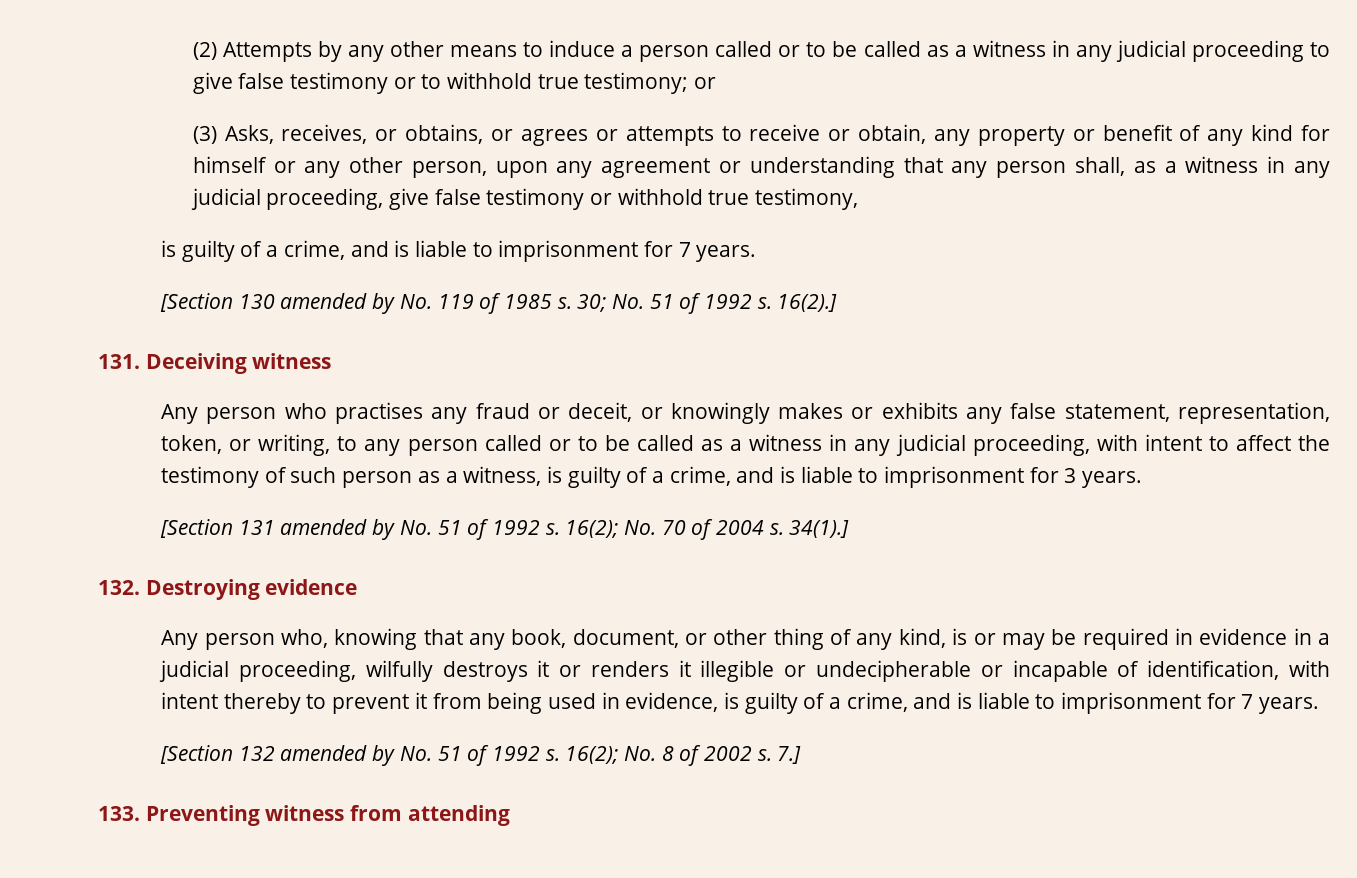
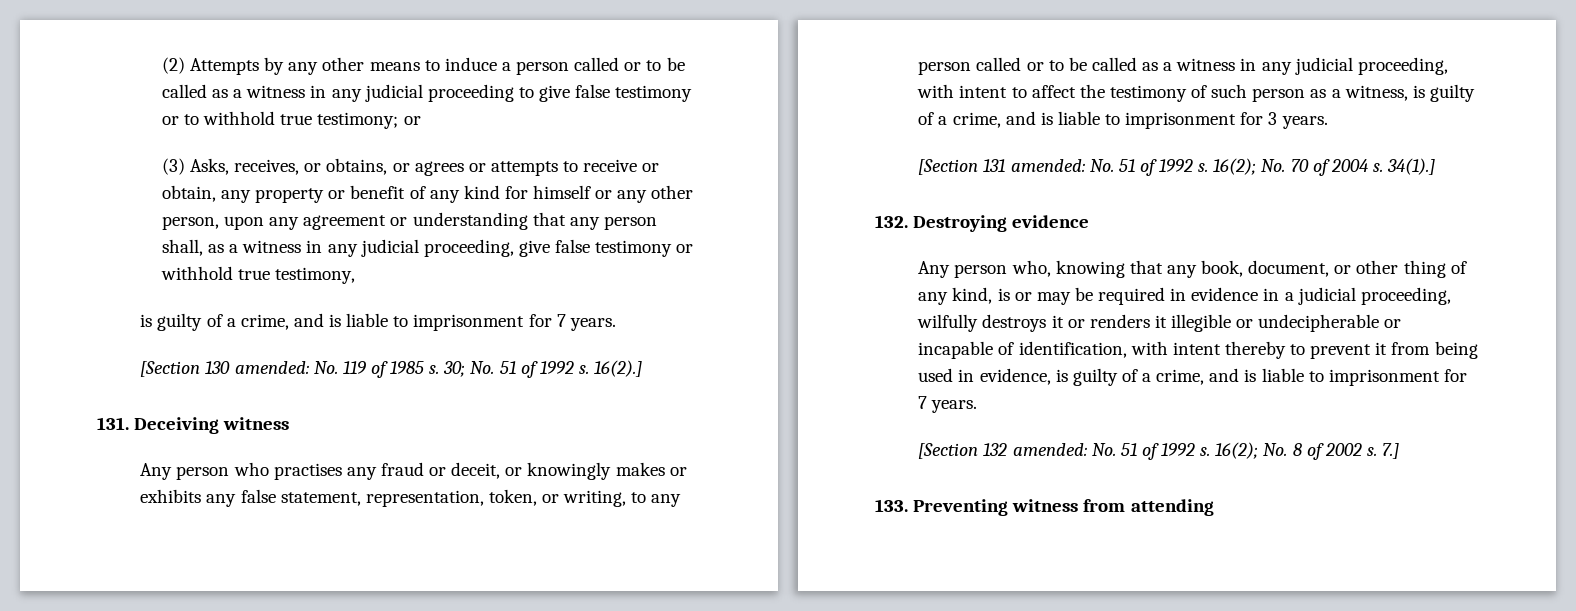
[280,293,396,314] amended by -> [234,361,309,374] amended:
[280,519,396,540] amended by -> [1010,159,1085,172] amended:
[280,745,396,766] amended by -> [1012,443,1087,456] amended:

